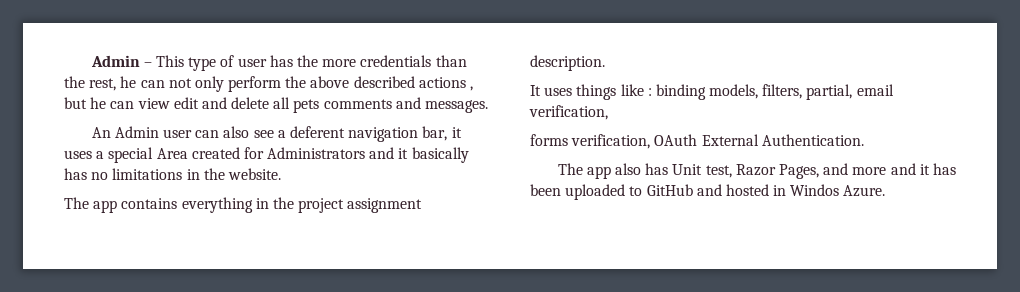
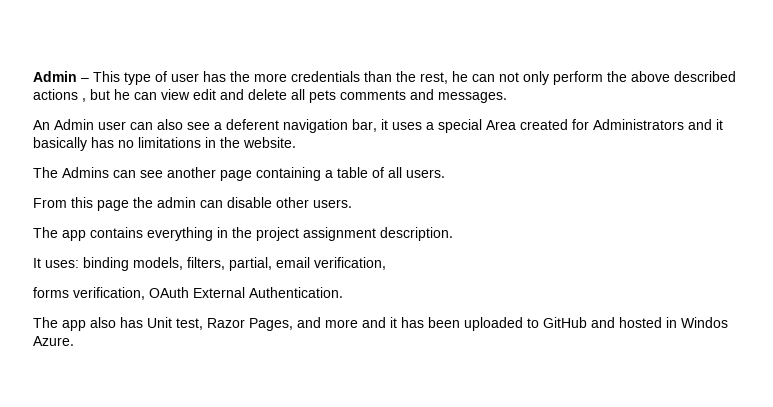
(281, 174) none -> [33,167,445,181] [33,197,352,211] // The Admins can see another page containing a table of all users. // From this page the admin can disable other users.
[544,84,652,100] uses things like : -> [45,260,79,268] uses:

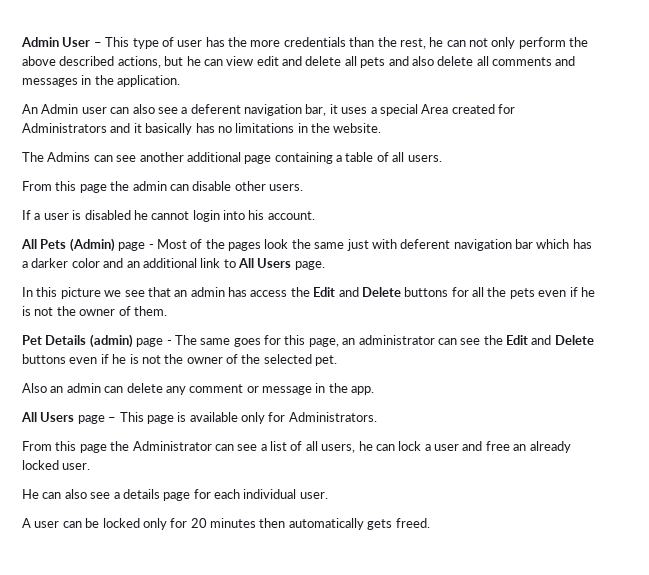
[33,71,77,82] Admin -> [21,37,91,47] Admin User
[33,89,86,102] actions , -> [117,56,161,68] actions,
[340,89,507,103] comments and messages. -> [388,56,576,66] [22,75,181,87] and also delete all comments and messages in the application.
(216, 172) none -> [186,152,241,162] additional
[33,227,453,241] [33,257,386,271] [33,287,343,300] [33,317,728,331] [33,336,74,346] The app contains everything in the project assignment description. // It uses: binding models, filters, partial, email verification, // forms verification, OAuth External Authentication. // The app also has Unit test, Razor Pages, and more and it has been uploaded to GitHub and hosted in Windos Azure. -> [22,210,315,222] [21,238,592,252] [22,258,325,270] [22,287,595,299] [22,306,167,316] [22,334,594,348] [22,354,338,366] [22,383,375,395] [21,412,377,424] [22,441,571,453] [22,460,91,470] [22,489,328,501] [22,518,430,530] If a user is disabled he cannot login into his account. // All Pets (Admin) page - Most of the pages look the same just with deferent navigation bar which has a darker color and an additional link to All Users page. // In this picture we see that an admin has access the Edit and Delete buttons for all the pets even if he is not the owner of them. // Pet Details (admin) page - The same goes for this page, an administrator can see the Edit and Delete buttons even if he is not the owner of the selected pet. // Also an admin can delete any comment or message in the app. // All Users page – This page is available only for Administrators. // From this page the Administrator can see a list of all users, he can lock a user and free an already locked user. // He can also see a details page for each individual user. // A user can be locked only for 20 minutes then automatically gets freed.

